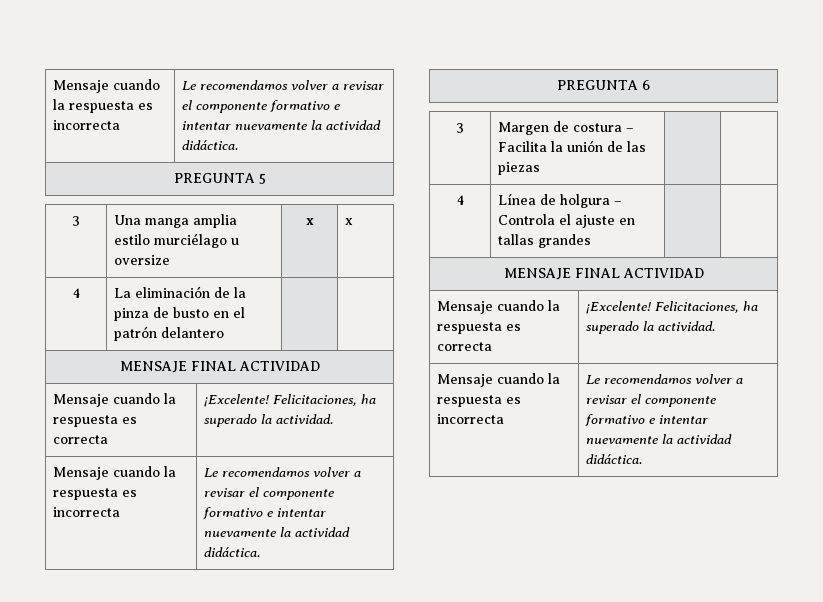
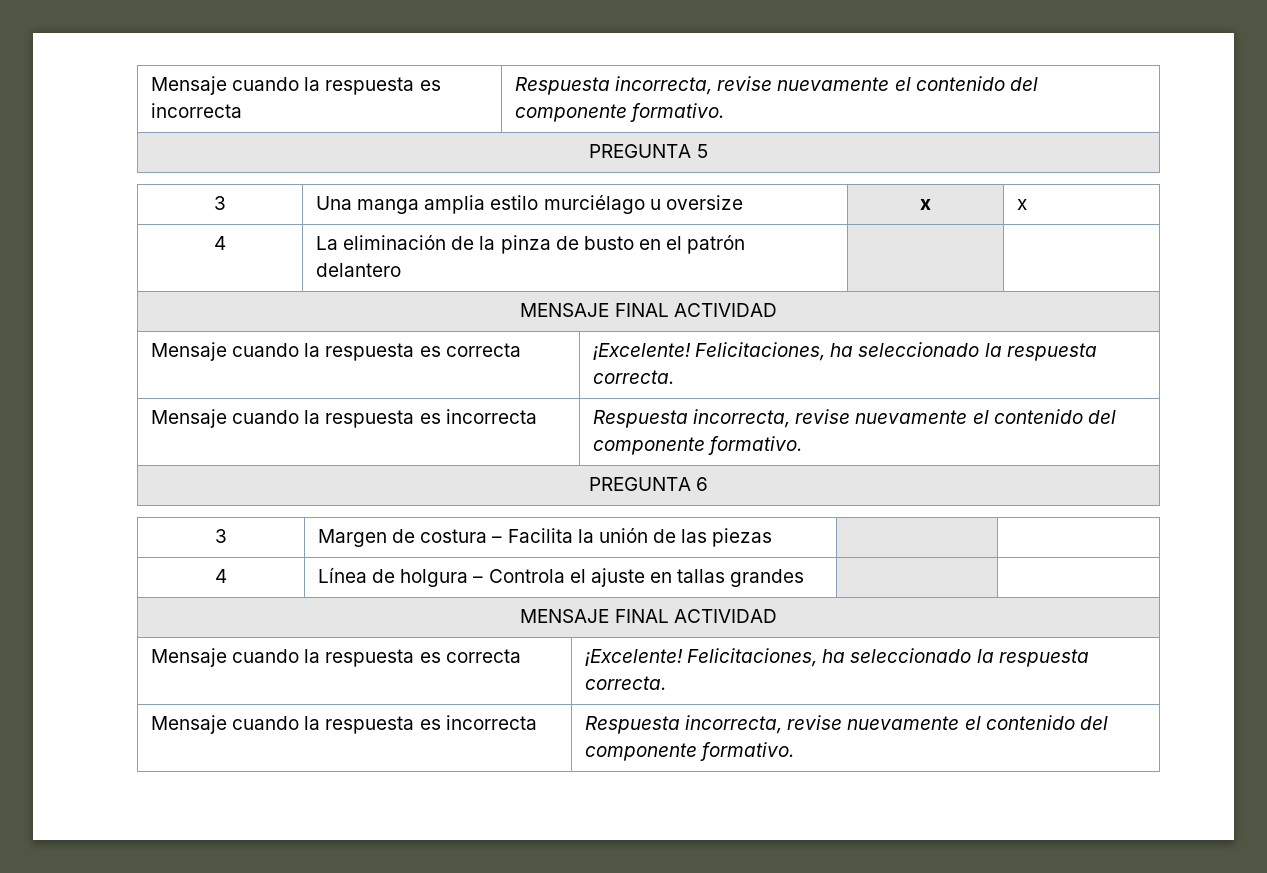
[53,79,161,93] [53,99,154,113] [53,120,121,130] [182,80,385,90] [182,100,341,113] [182,120,382,130] [182,140,239,150] Mensaje cuando la respuesta es incorrecta | Le recomendamos volver a revisar el componente formativo e intentar nuevamente la actividad didáctica. -> [151,76,441,95] [151,103,243,118] [515,76,1038,95] [515,103,725,122] Mensaje cuando la respuesta es incorrecta | Respuesta incorrecta, revise nuevamente el contenido del componente formativo.
[204,414,334,427] [53,466,177,480] [53,488,138,500] [53,507,121,517] [204,467,362,477] [204,487,335,500] [203,507,327,519] [204,527,351,537] [204,547,261,557] superado la actividad. // Mensaje cuando la respuesta es incorrecta | Le recomendamos volver a revisar el componente formativo e intentar nuevamente la actividad didáctica. -> [858,342,1097,361] [593,370,675,384] [151,409,537,428] [593,409,1116,428] [593,436,803,455] seleccionado la respuesta correcta. // Mensaje cuando la respuesta es incorrecta | Respuesta incorrecta, revise nuevamente el contenido del componente formativo.
[586,321,716,334] [437,373,561,387] [437,395,522,407] [437,414,505,424] [586,374,744,384] [586,394,717,407] [585,414,709,426] [586,434,733,444] [586,454,643,464] superado la actividad. // Mensaje cuando la respuesta es incorrecta | Le recomendamos volver a revisar el componente formativo e intentar nuevamente la actividad didáctica. -> [850,648,1089,667] [585,676,667,690] [151,715,537,734] [585,715,1108,734] [585,742,795,761] seleccionado la respuesta correcta. // Mensaje cuando la respuesta es incorrecta | Respuesta incorrecta, revise nuevamente el contenido del componente formativo.

